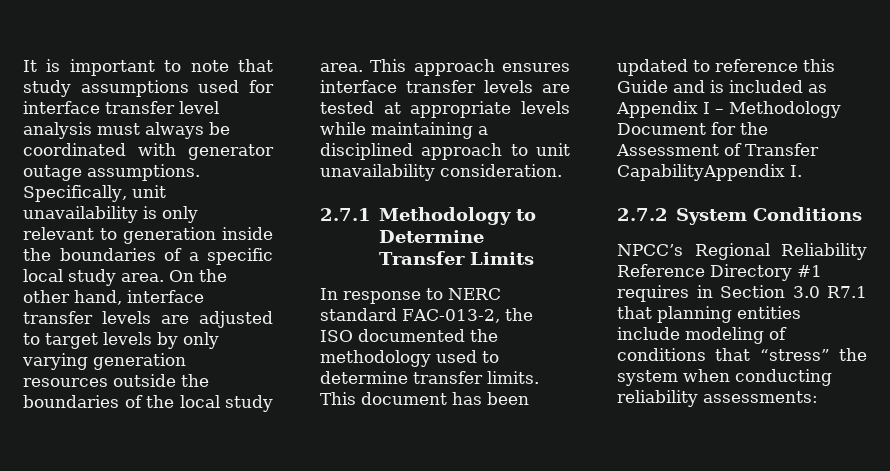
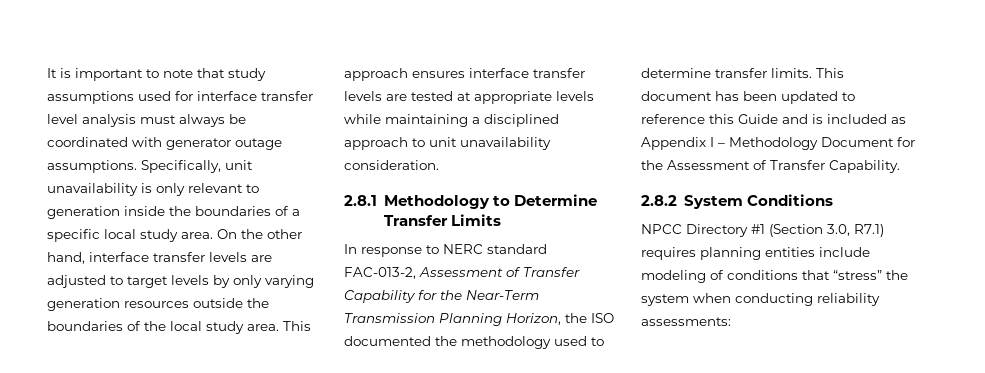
[320,208,371,221] 2.7.1 -> [344,195,377,206] 2.8.1
(500, 316) none -> [419,267,580,277] [344,290,539,303] [344,313,561,326] Assessment of Transfer Capability for the Near-Term Transmission Planning Horizon,
[617,164,802,181] [617,208,668,221] CapabilityAppendix I. // 2.7.2 -> [829,160,900,173] [641,195,677,206] Capability. // 2.8.2
[617,243,867,260] [617,264,822,281] [617,285,867,302] [617,306,652,319] NPCC’s Regional Reliability Reference Directory #1 requires in Section 3.0 R7.1 that -> [641,224,884,237] [641,247,696,260] NPCC Directory #1 (Section 3.0, R7.1) requires

